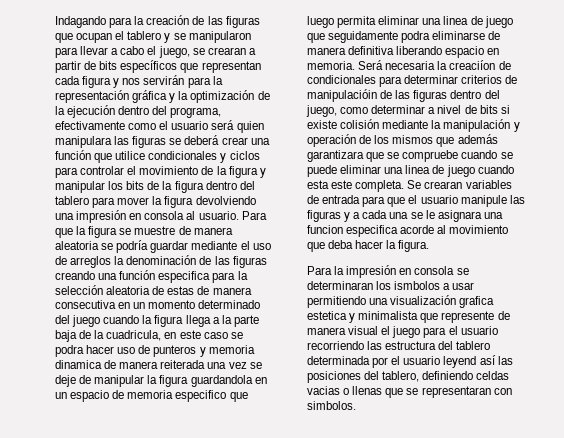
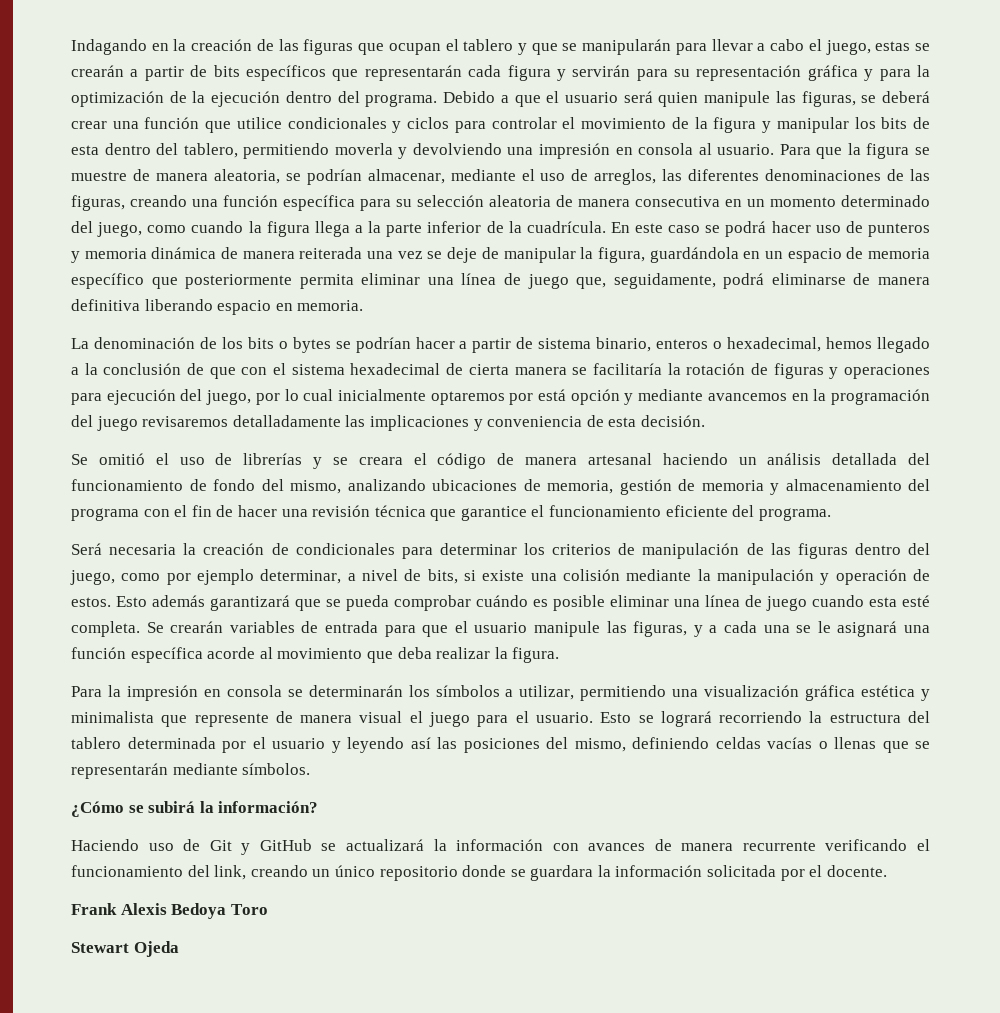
[109,17,133,28] para -> [151,43,169,51] en
[173,31,251,43] se manipularon -> [531,39,672,55] que se manipularán
[192,47,246,55] se crearan -> [875,41,931,51] [71,65,124,77] estas se crearán
[201,61,261,73] representan -> [364,65,462,81] representarán
[122,78,141,85] nos -> (566, 75) none
[212,76,223,85] la -> [674,69,691,77] su
(176, 98) none -> [879,69,911,81] para
[170,107,222,118] [55,121,157,130] programa, efectivamente como -> [365,91,541,107] programa. Debido a que
[55,136,167,148] manipulara las figuras -> [704,91,856,107] manipule las figuras,
[162,181,255,193] [55,196,194,208] la figura dentro del tablero para mover la figura -> [71,143,408,159] esta dentro del tablero, permitiendo moverla y
[55,240,271,253] [55,255,267,268] aleatoria se podría guardar mediante el uso de arreglos la denominación de las figuras -> [213,169,930,185] [71,195,125,211] aleatoria, se podrían almacenar, mediante el uso de arreglos, las diferentes denominaciones de las figuras,
[158,271,248,283] especifica para la -> [283,195,412,211] específica para su
[167,286,210,295] estas de -> (573, 201) none
[72,315,101,327] juego -> [97,222,187,237] juego, como
[55,330,177,342] baja de la cuadricula, en -> [427,221,630,233] inferior de la cuadrícula. En
[55,345,84,357] podra -> [725,221,767,237] podrá
[55,360,102,369] dinamica -> [151,247,217,259] dinámica
[159,375,253,387] figura guardandola -> [597,247,739,263] figura, guardándola
[175,390,248,402] [307,16,334,28] especifico que luego -> [71,273,293,289] específico que posteriormente
[443,16,513,28] [307,31,431,43] linea de juego que seguidamente podra -> [461,273,765,289] línea de juego que, seguidamente, podrá
(355, 65) none -> [71,337,930,353] [71,363,931,379] [71,389,930,405] [71,415,705,431] [71,453,931,469] [71,479,930,495] [71,505,831,521] // La denominación de los bits o bytes se podrían hacer a partir de sistema binario, enteros o hexadecimal, hemos llegado a la conclusión de que con el sistema hexadecimal de cierta manera se facilitaría la rotación de figuras y operaciones para ejecución del juego, por lo cual inicialmente optaremos por está opción y mediante avancemos en la programación del juego revisaremos detalladamente las implicaciones y conveniencia de esta decisión. // Se omitió el uso de librerías y se creara el código de manera artesanal haciendo un análisis detallada del funcionamiento de fondo del mismo, analizando ubicaciones de memoria, gestión de memoria y almacenamiento del programa con el fin de hacer una revisión técnica que garantice el funcionamiento eficiente del programa. //
[449,60,496,70] creaciíon -> [203,543,265,555] creación
(459, 79) none -> [524,543,545,555] los
[307,89,377,102] manipulacióin -> [642,543,740,559] manipulación
[371,105,426,114] determinar -> [166,569,342,585] por ejemplo determinar,
[479,105,498,114] bits -> [427,569,458,584] bits,
(337, 124) none -> [530,573,557,581] una
[374,134,498,147] [307,150,513,162] [307,165,431,177] los mismos que además garantizara que se compruebe cuando se puede eliminar una linea -> [71,595,740,611] estos. Esto además garantizará que se pueda comprobar cuándo es posible eliminar una línea
[331,180,353,189] este -> [902,595,930,607] esté
[424,181,463,189] crearan -> [170,621,224,633] crearán
[307,210,341,222] figuras -> [633,621,688,637] figuras,
[437,210,503,222] [307,225,399,237] asignara una funcion especifica -> [837,621,931,637] [71,647,203,663] asignará una función específica
[355,240,384,249] hacer -> [436,647,491,659] realizar
[307,281,475,290] determinaran los ismbolos a usar -> [308,685,575,700] determinarán los símbolos a utilizar,
[459,296,495,308] [307,311,347,320] grafica estetica -> [805,685,916,701] gráfica estética
[460,326,498,335] [307,341,383,350] usuario recorriendo las -> [535,711,823,727] usuario. Esto se logrará recorriendo la
[443,356,477,368] leyend -> [331,737,404,753] y leyendo
[382,371,420,382] tablero, -> [574,738,626,752] mismo,
[307,386,340,395] vacias -> [767,737,812,749] vacías
[421,386,512,398] [307,401,356,410] representaran con simbolos. -> [71,763,311,779] [71,801,319,817] [71,839,930,855] [71,865,887,881] [71,903,268,919] [71,941,179,957] representarán mediante símbolos. // ¿Cómo se subirá la información? // Haciendo uso de Git y GitHub se actualizará la información con avances de manera recurrente verificando el funcionamiento del link, creando un único repositorio donde se guardara la información solicitada por el docente. // Frank Alexis Bedoya Toro // Stewart Ojeda

